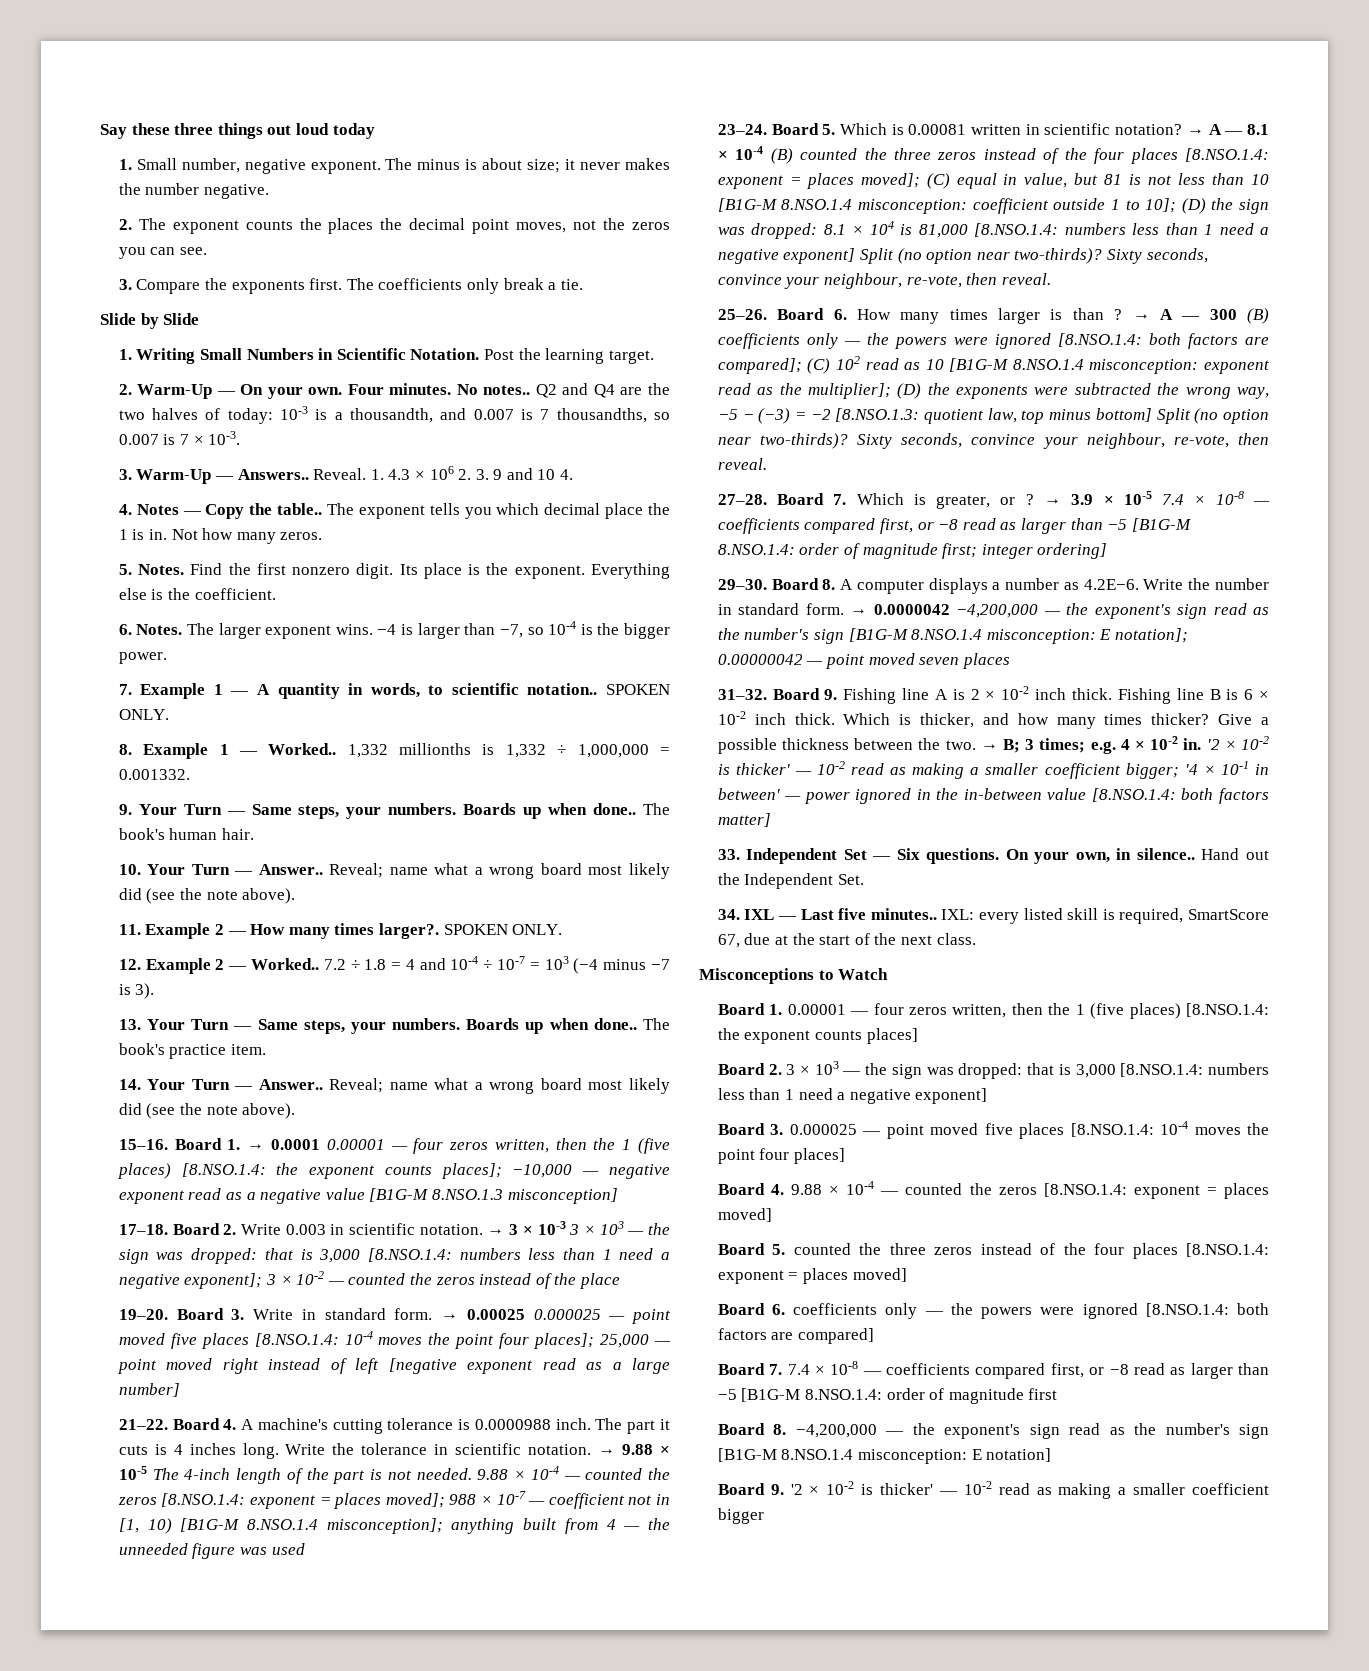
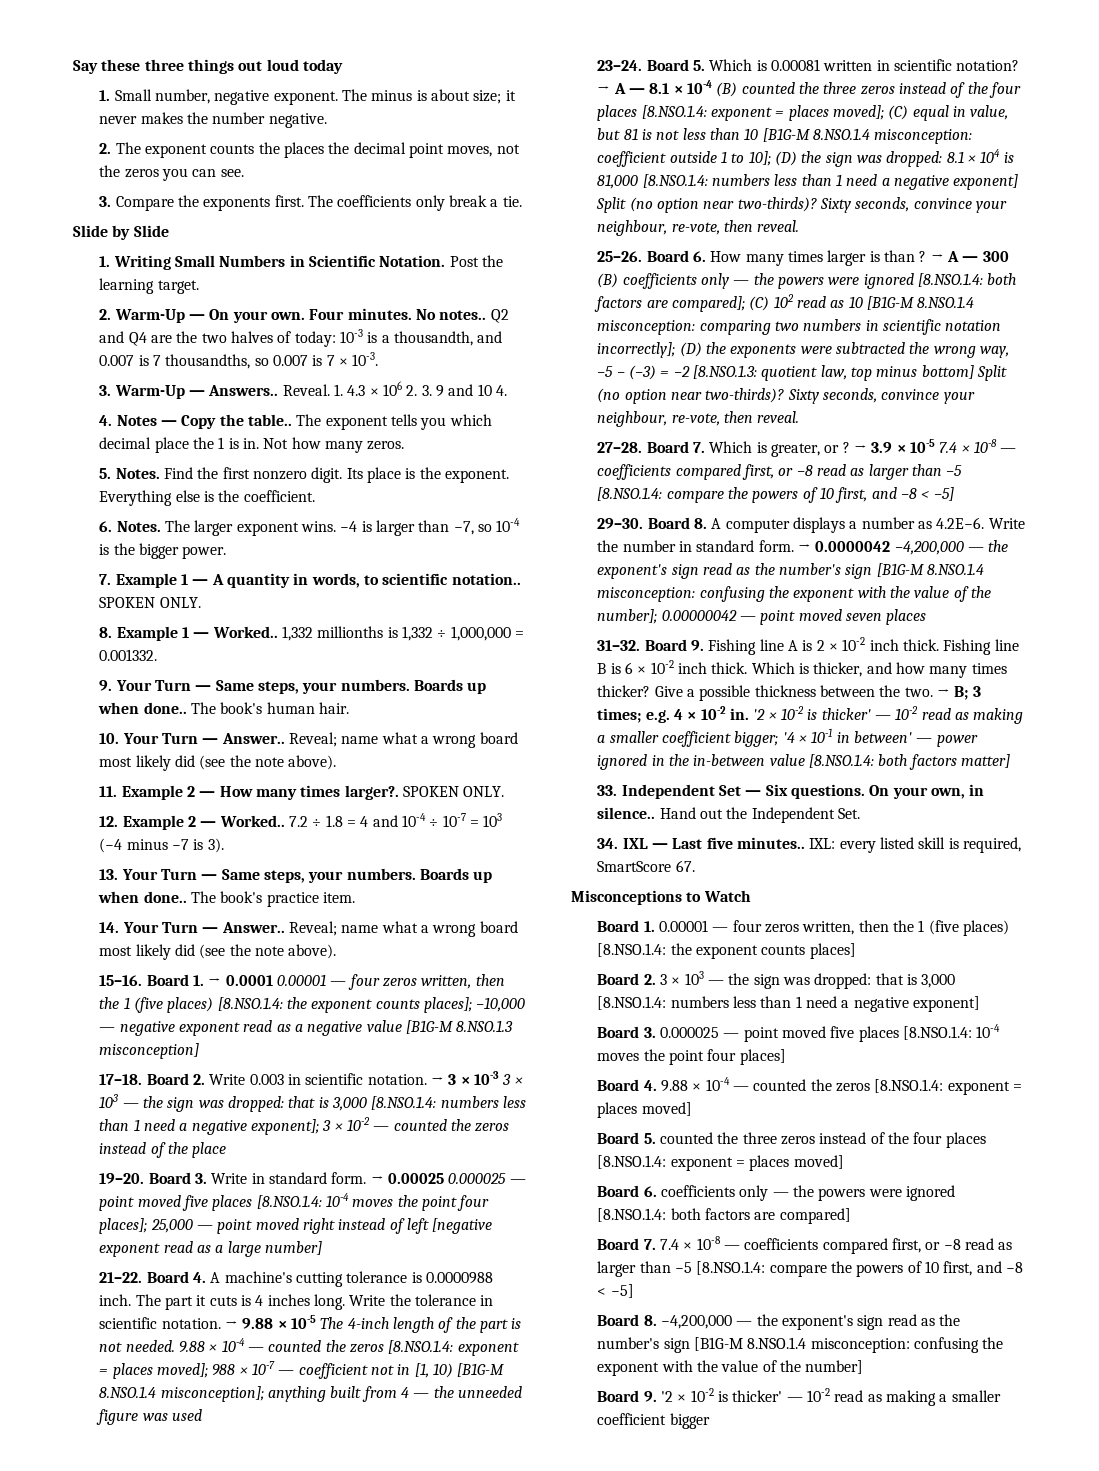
[1204,360,1270,374] [717,383,891,399] exponent read as the multiplier]; -> [699,319,1002,335] [597,342,676,358] comparing two numbers in scientific notation incorrectly];
[1131,518,1191,532] [717,543,1108,559] [B1G-M 8.NSO.1.4: order of magnitude first; integer ordering] -> [597,487,954,503] [8.NSO.1.4: compare the powers of 10 first, and −8 < −5]
[1099,628,1188,643] E notation]; -> [699,586,992,602] [597,609,658,624] confusing the exponent with the value of the number];
[717,933,976,948] 67, due at the start of the next class. -> [675,860,695,872] 67.
[741,1388,1058,1404] [B1G-M 8.NSO.1.4: order of magnitude first -> [696,1261,1023,1277] [597,1284,634,1298] [8.NSO.1.4: compare the powers of 10 first, and −8 < −5]
[971,1448,1052,1462] E notation] -> [914,1337,1004,1353] [597,1360,864,1376] confusing the exponent with the value of the number]

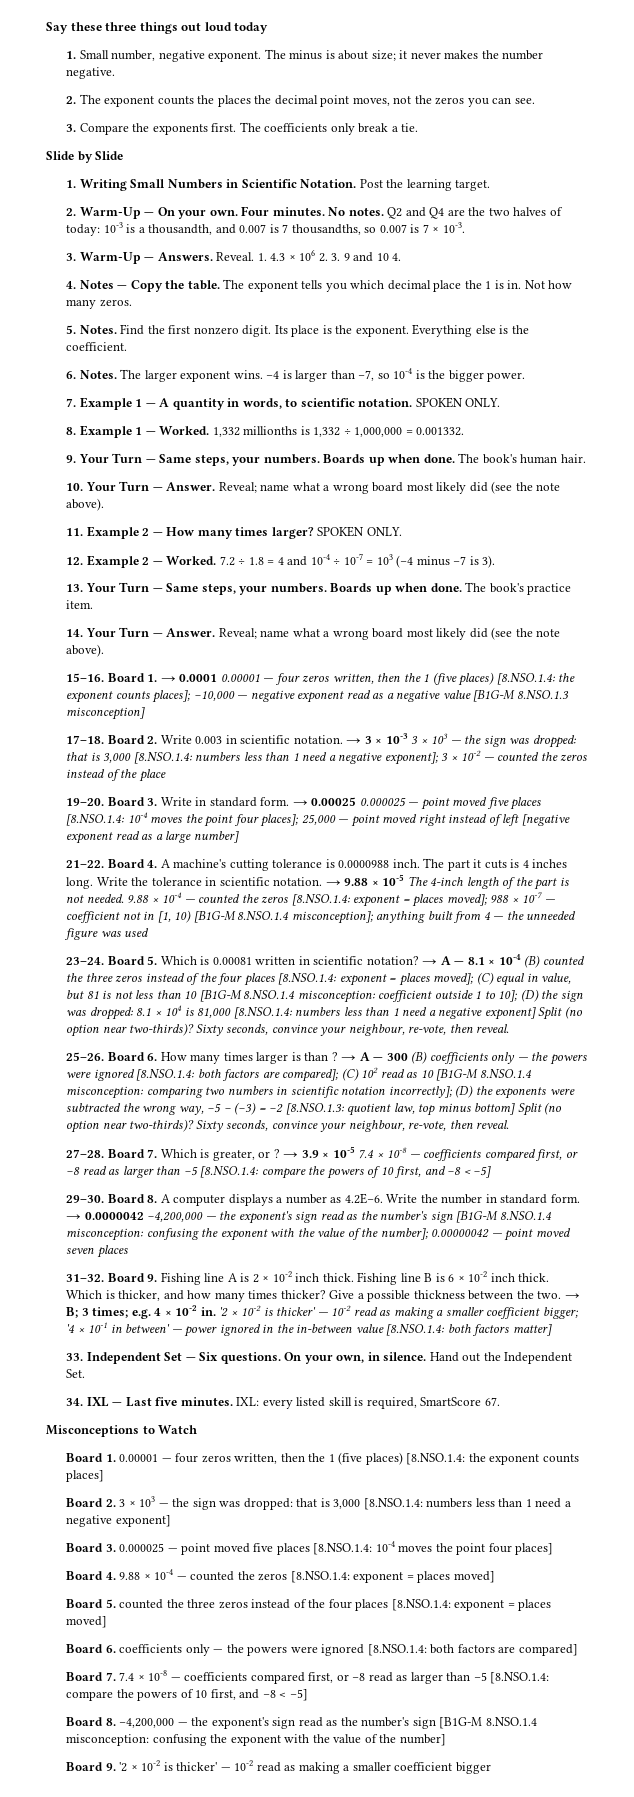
[439,310,487,320] notes.. -> [348,207,384,216] notes.
[208,385,279,396] Answers.. -> [157,252,213,261] Answers.
[248,414,293,426] table.. -> [187,280,220,290] table.
[451,573,521,585] notation.. -> [358,398,413,407] notation.
[212,626,278,638] Worked.. -> [159,426,210,435] Worked.
[143,702,187,714] done.. -> [423,454,455,463] done.
[221,733,285,744] Answer.. -> [166,482,216,491] Answer.
[344,785,399,800] larger?. -> [271,527,314,539] larger?
[219,815,285,827] Worked.. -> [166,556,217,565] Worked.
[143,891,187,903] done.. -> [430,583,462,592] done.
[221,922,285,933] Answer.. -> [166,628,216,637] Answer.
[597,807,656,819] silence.. -> [383,1352,427,1361] silence.
[737,837,806,849] minutes.. -> [180,1397,233,1406] minutes.

